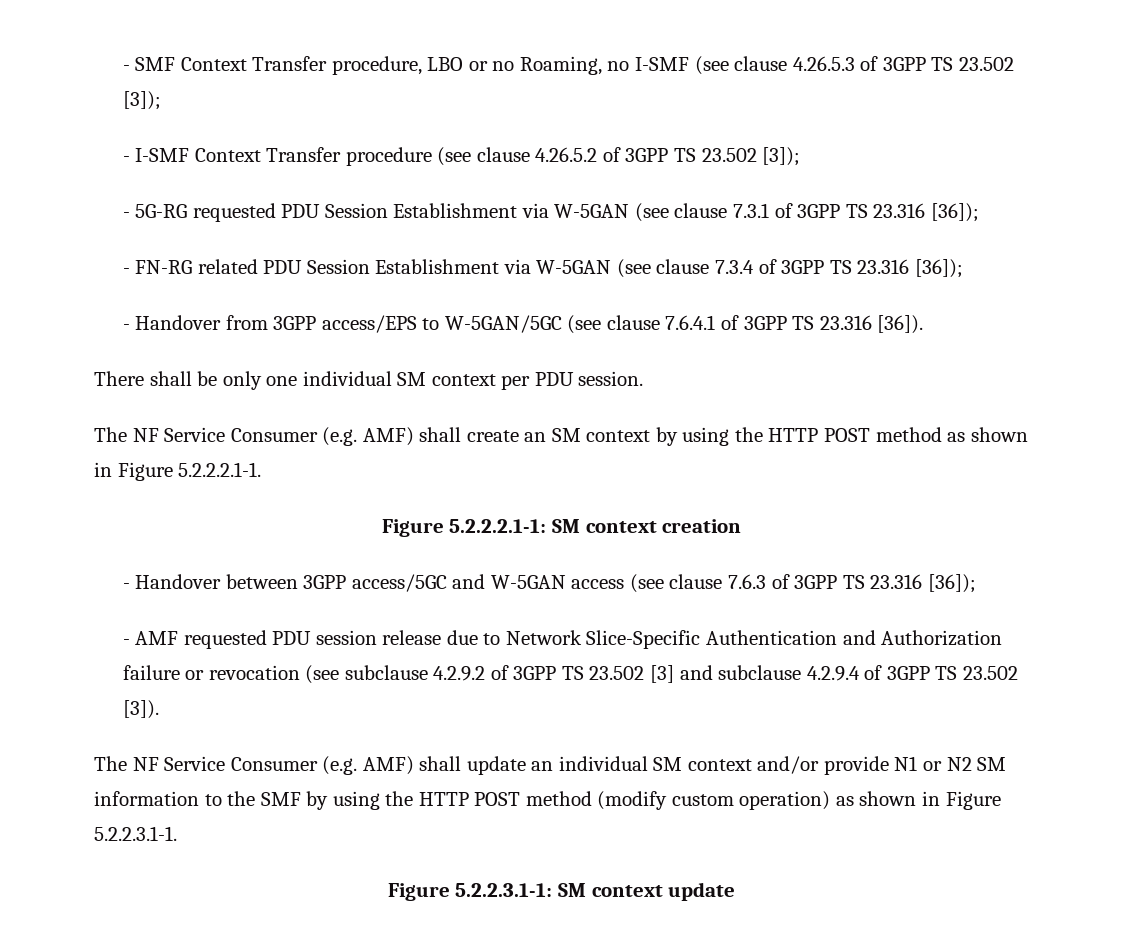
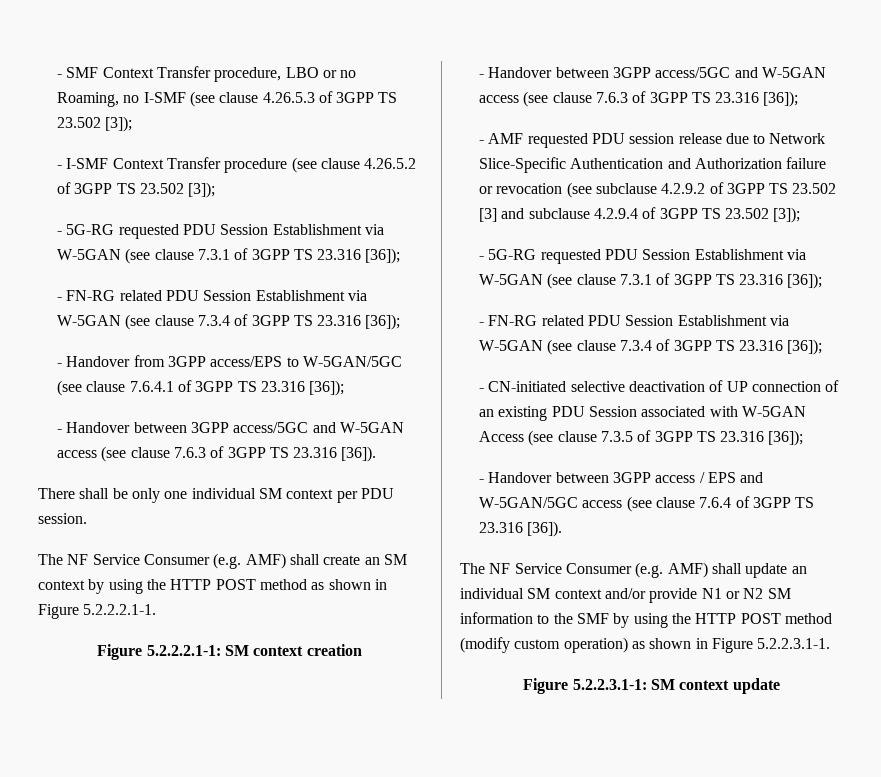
(872, 322) none -> [309,380,345,396] [56,422,404,433] [56,446,338,462] [36]); // - Handover between 3GPP access/5GC and W-5GAN access (see clause 7.6.3 of 3GPP TS 23.316
[122,700,159,719] [3]). -> [773,207,801,223] [478,249,806,264] [478,273,823,289] [478,315,789,326] [478,339,823,355] [478,380,840,392] [478,406,806,421] [478,430,804,446] [478,472,764,483] [478,496,815,512] [478,521,563,537] [3]); // - 5G-RG requested PDU Session Establishment via W-5GAN (see clause 7.3.1 of 3GPP TS 23.316 [36]); // - FN-RG related PDU Session Establishment via W-5GAN (see clause 7.3.4 of 3GPP TS 23.316 [36]); // - CN-initiated selective deactivation of UP connection of an existing PDU Session associated with W-5GAN Access (see clause 7.3.5 of 3GPP TS 23.316 [36]); // - Handover between 3GPP access / EPS and W-5GAN/5GC access (see clause 7.6.4 of 3GPP TS 23.316 [36]).

